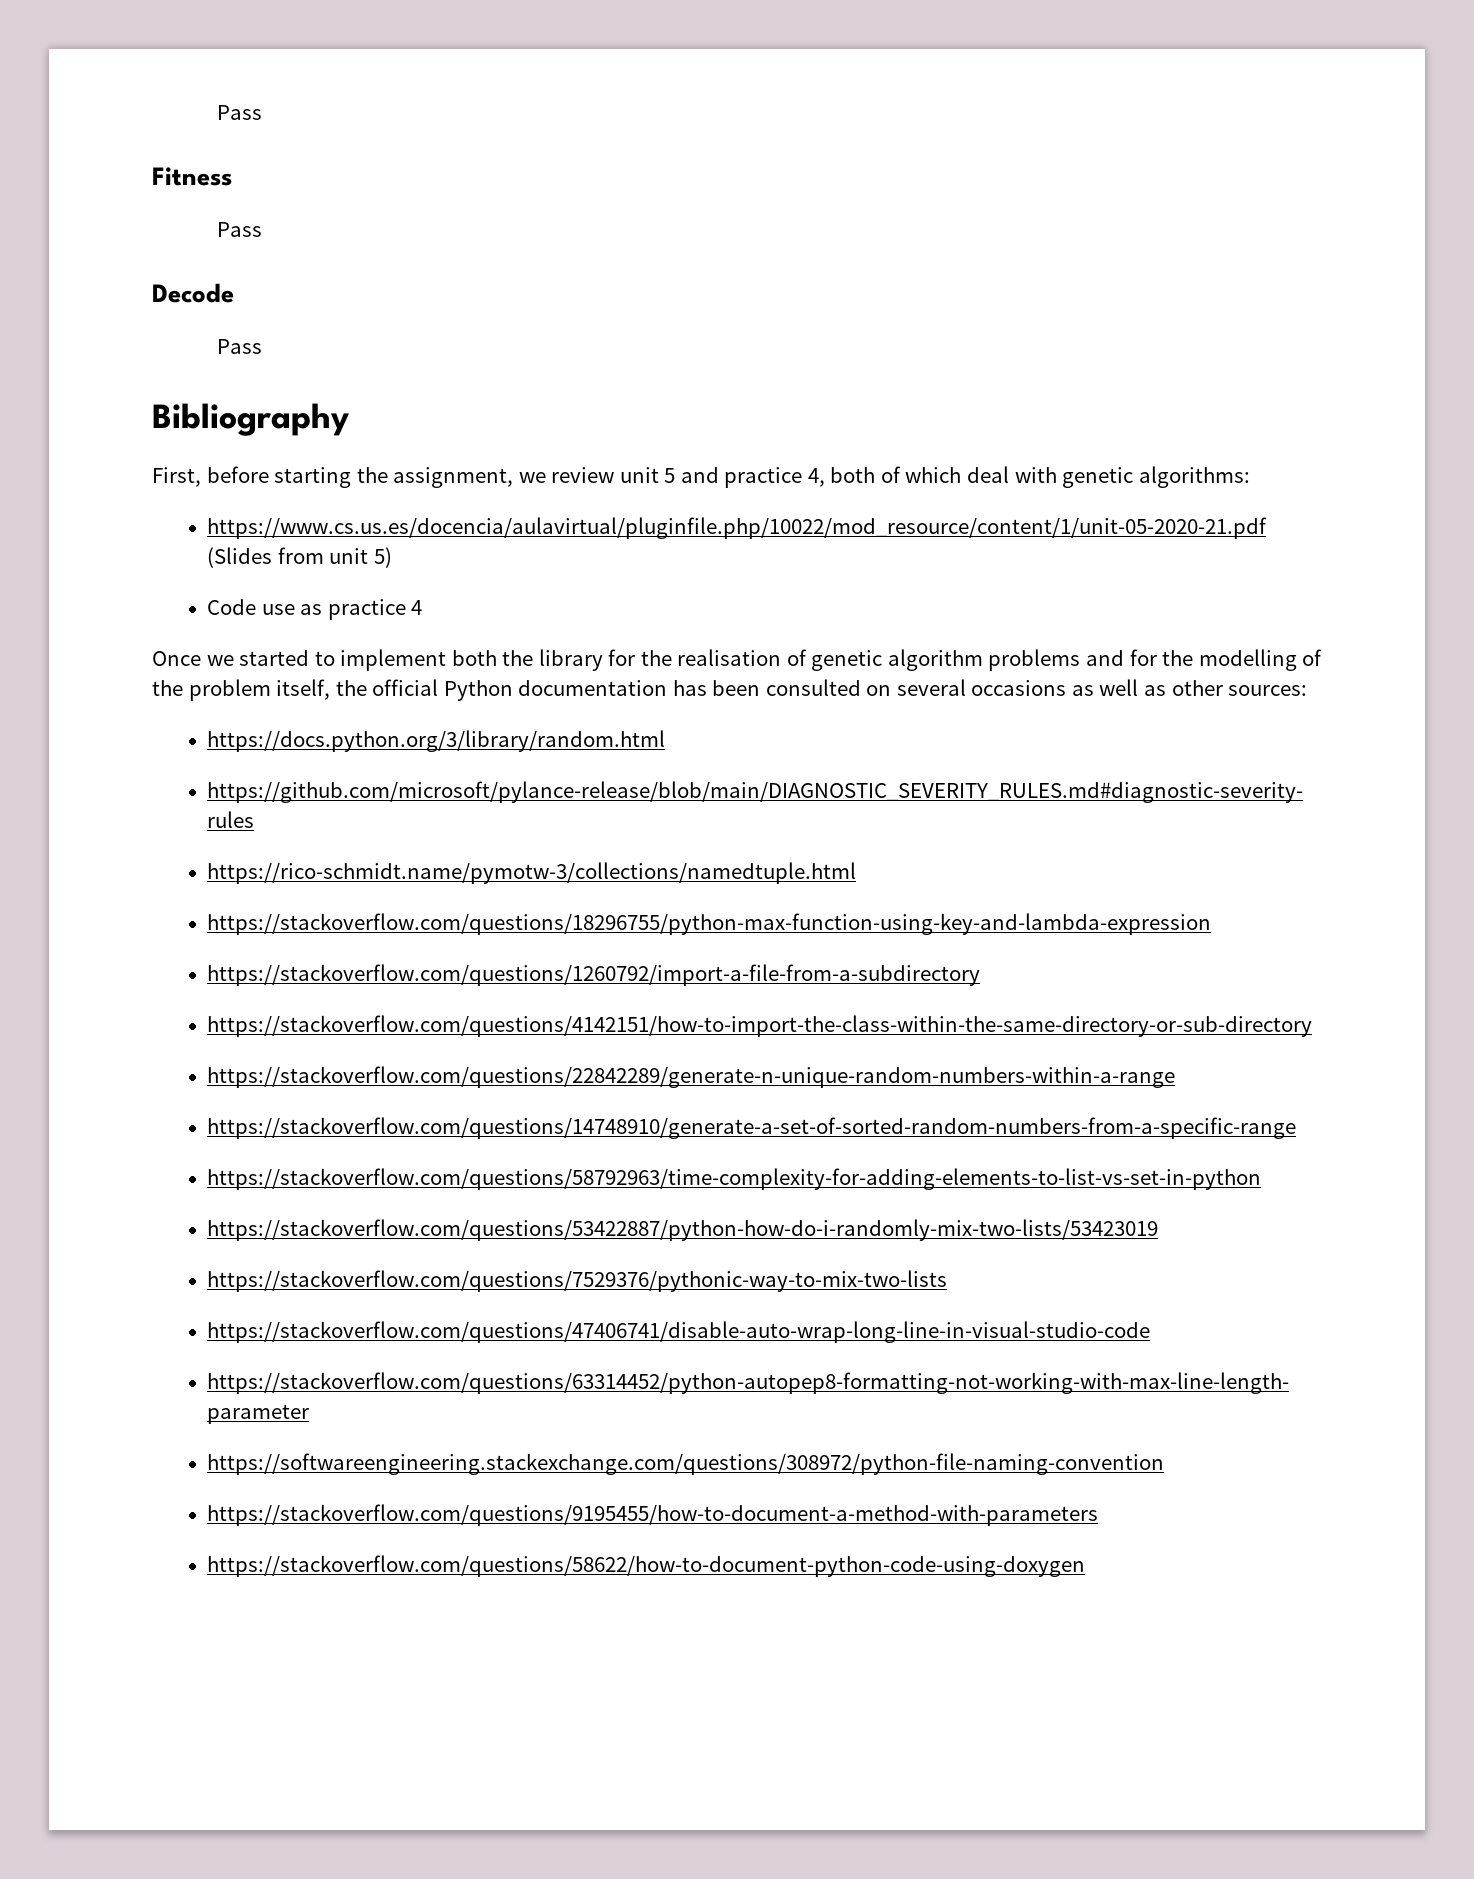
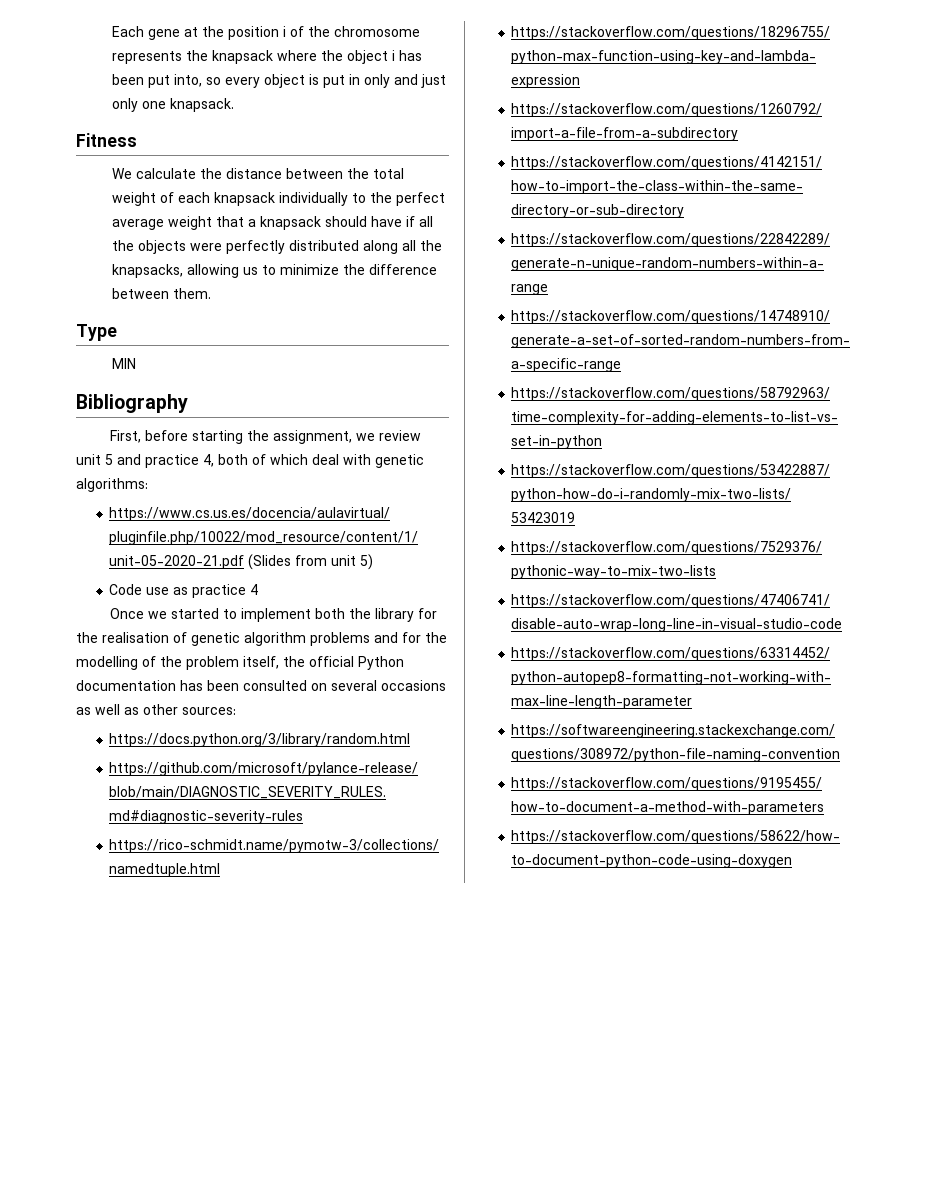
[216,105,262,120] [152,167,232,186] [216,222,262,237] [152,283,234,303] [216,339,262,354] Pass // Fitness // Pass // Decode // Pass -> [111,26,420,40] [111,50,422,64] [111,74,446,88] [111,98,234,112] [76,133,137,147] [111,168,404,179] [111,192,445,206] [111,216,433,230] [111,240,442,254] [111,264,437,278] [111,288,211,299] [76,324,117,341] [111,358,136,369] Each gene at the position i of the chromosome represents the knapsack where the object i has been put into, so every object is put in only and just only one knapsack. // Fitness // We calculate the distance between the total weight of each knapsack individually to the perfect average weight that a knapsack should have if all the objects were perfectly distributed along all the knapsacks, allowing us to minimize the difference between them. // Type // MIN

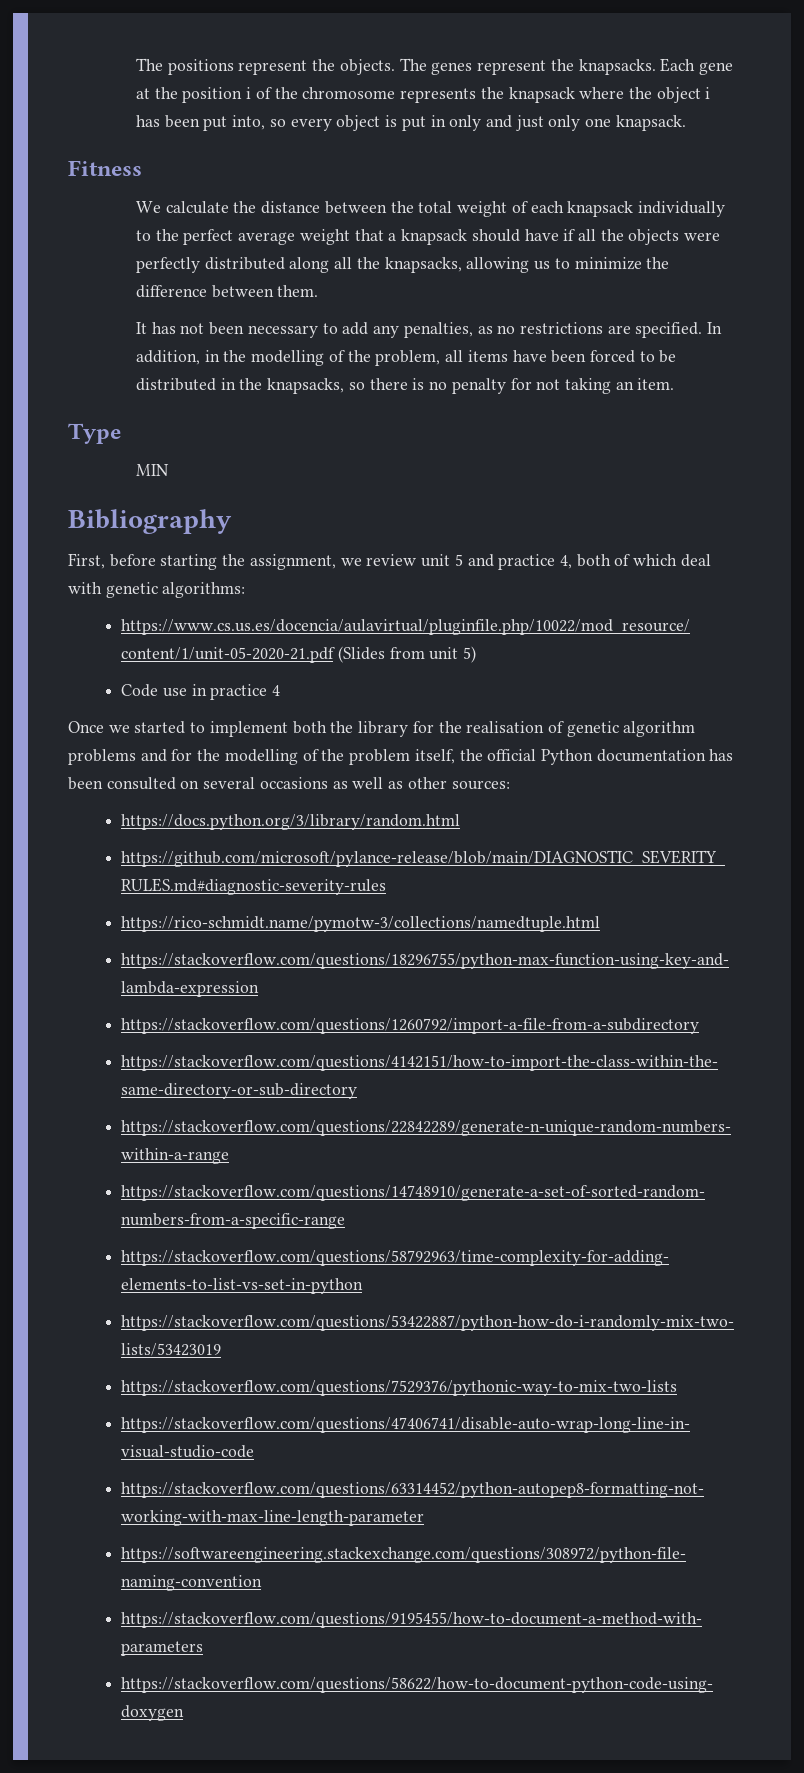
(111, 31) none -> [136,58,656,75] The positions represent the objects. The genes represent the knapsacks.
(211, 293) none -> [136,322,723,338] [136,350,677,366] [136,378,675,394] // It has not been necessary to add any penalties, as no restrictions are specified. In addition, in the modelling of the problem, all items have been forced to be distributed in the knapsacks, so there is no penalty for not taking an item.
[173,587,189,595] as -> [191,684,207,696] in

